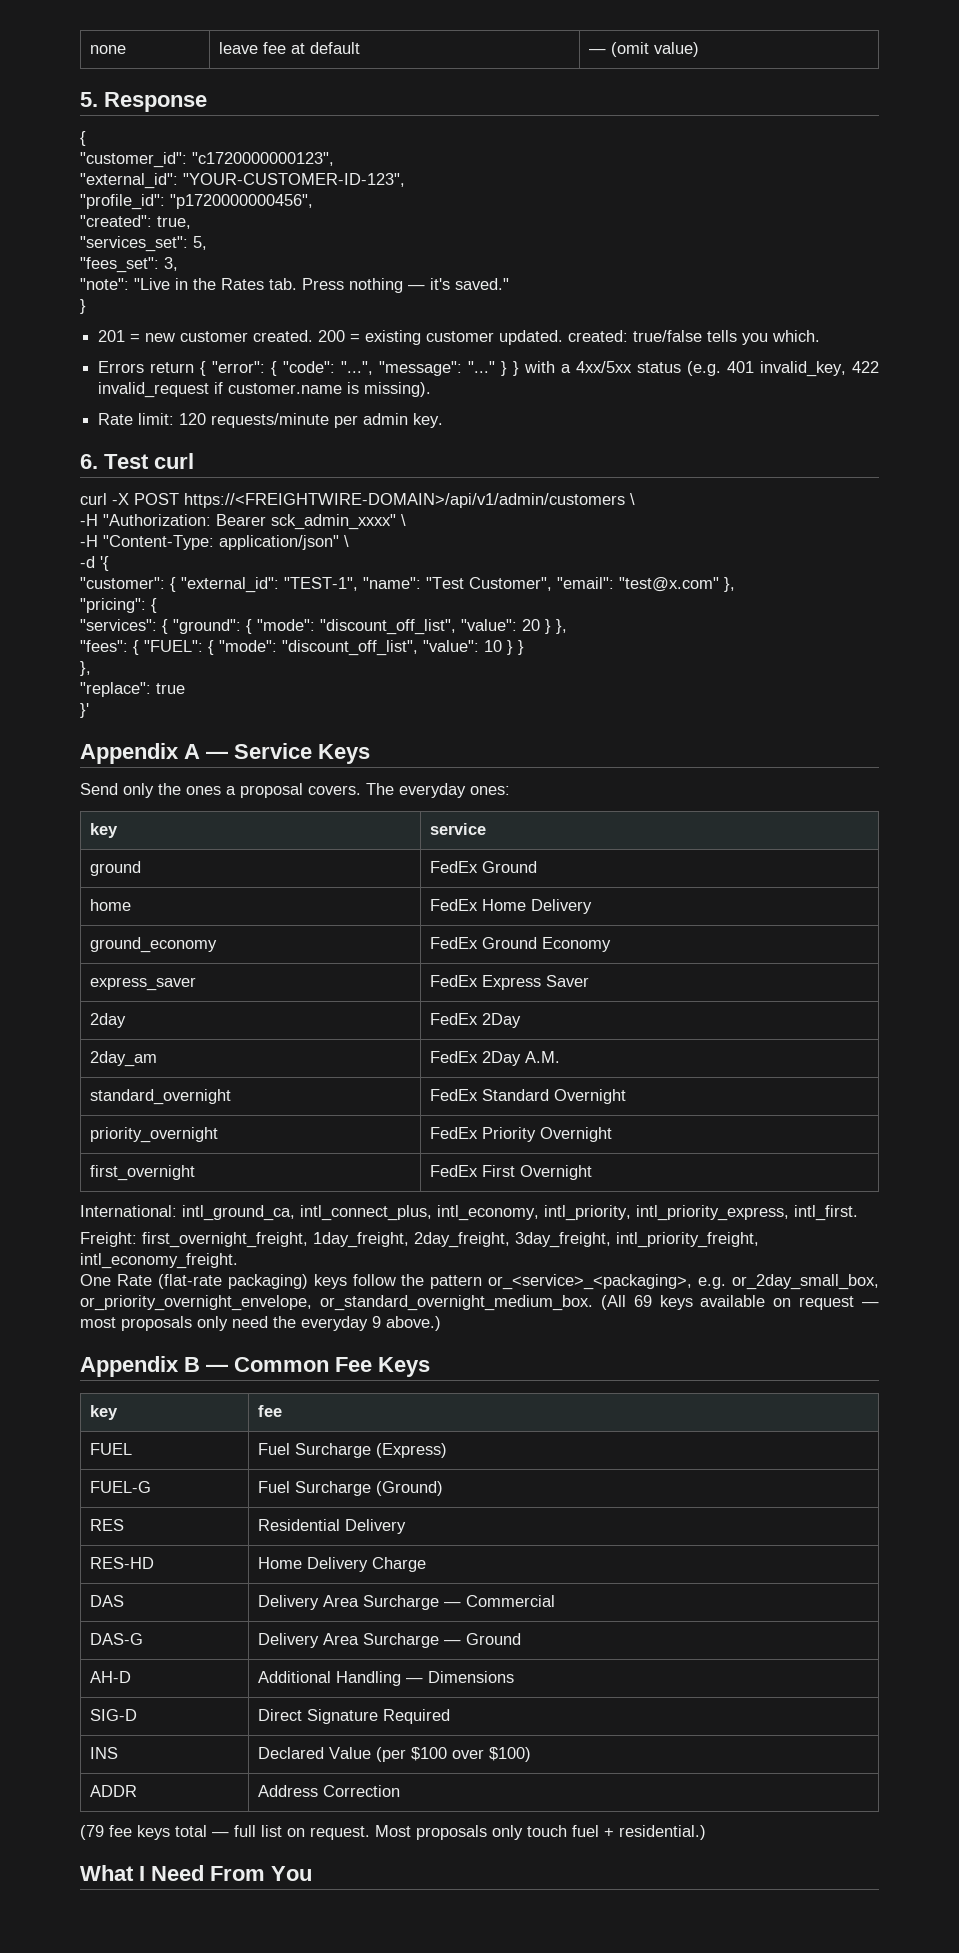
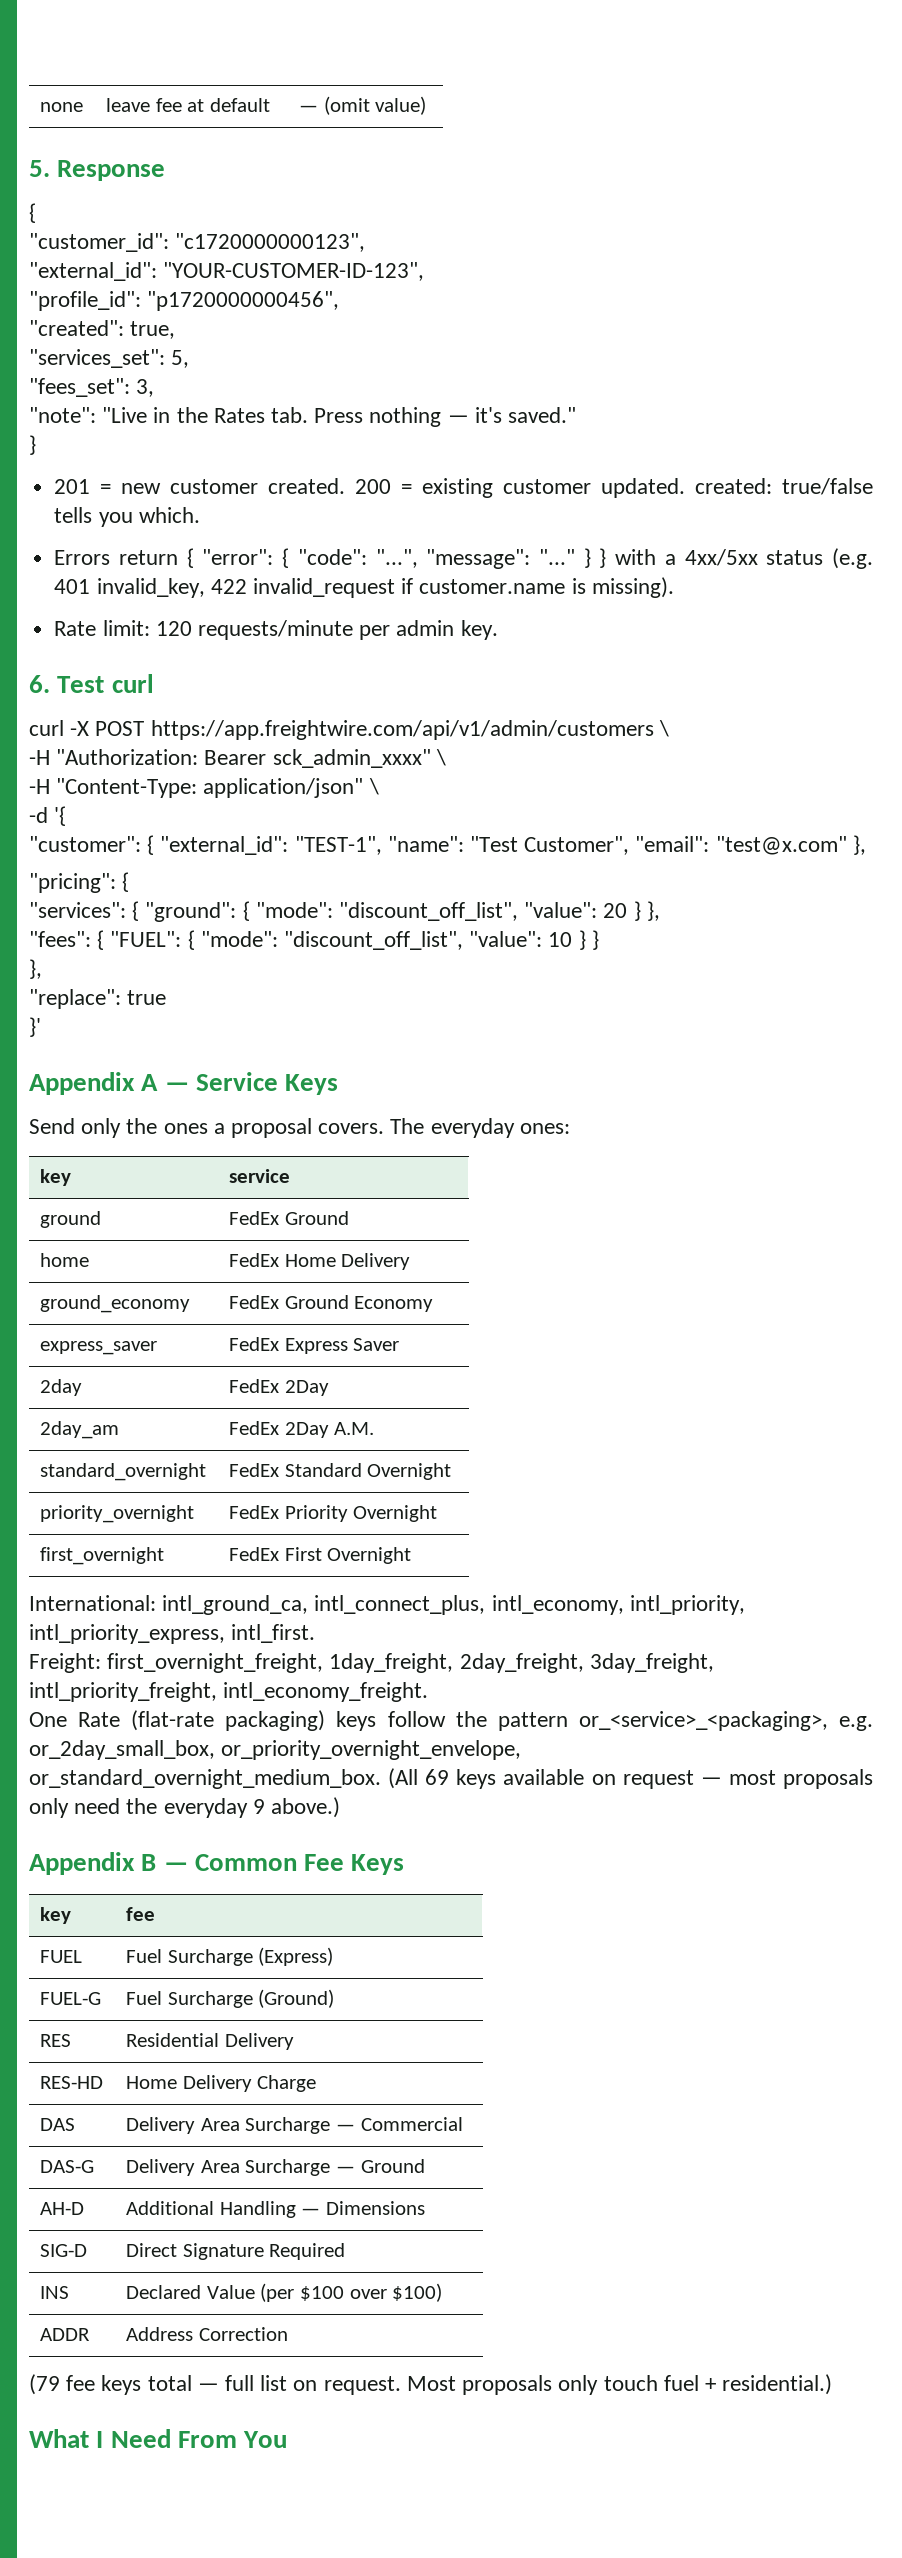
[184,493,625,508] https://<FREIGHTWIRE-DOMAIN>/api/v1/admin/customers -> [150,720,654,740] https://app.freightwire.com/api/v1/admin/customers

